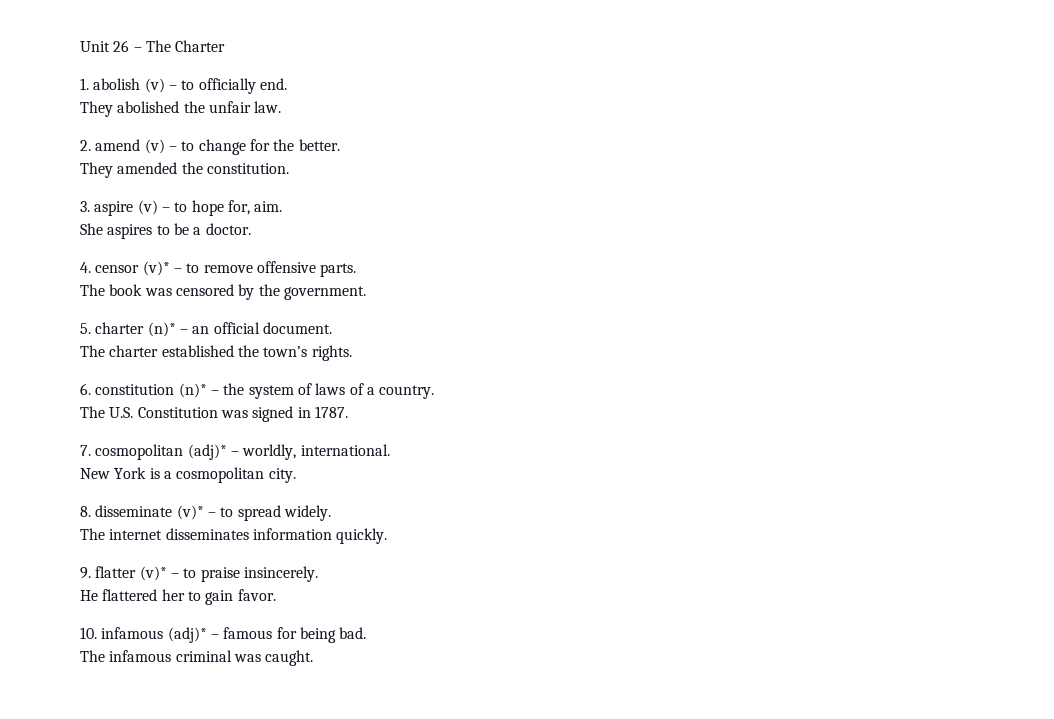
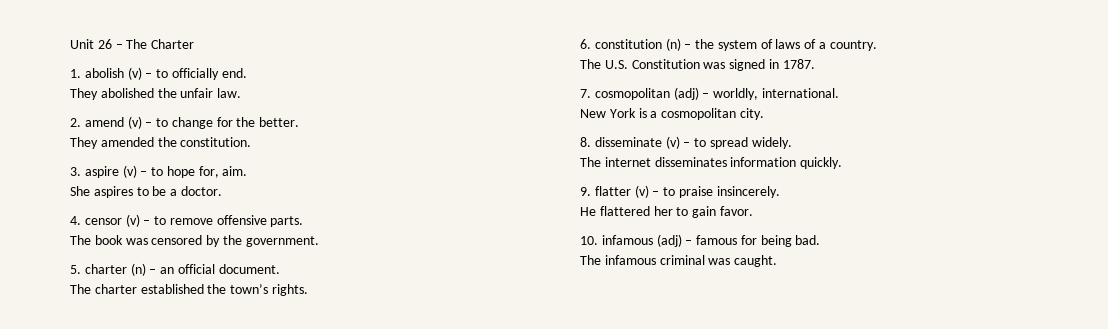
[142,261,170,276] (v)* -> [125,214,140,227] (v)
[147,322,176,337] (n)* -> [130,263,146,276] (n)
[178,383,207,398] (n)* -> [665,38,681,51] (n)
[187,444,227,460] (adj)* -> [673,87,699,100] (adj)
[176,505,204,520] (v)* -> [665,136,680,149] (v)
[139,566,167,581] (v)* -> [634,185,649,198] (v)
[167,627,207,643] (adj)* -> [656,234,682,247] (adj)

